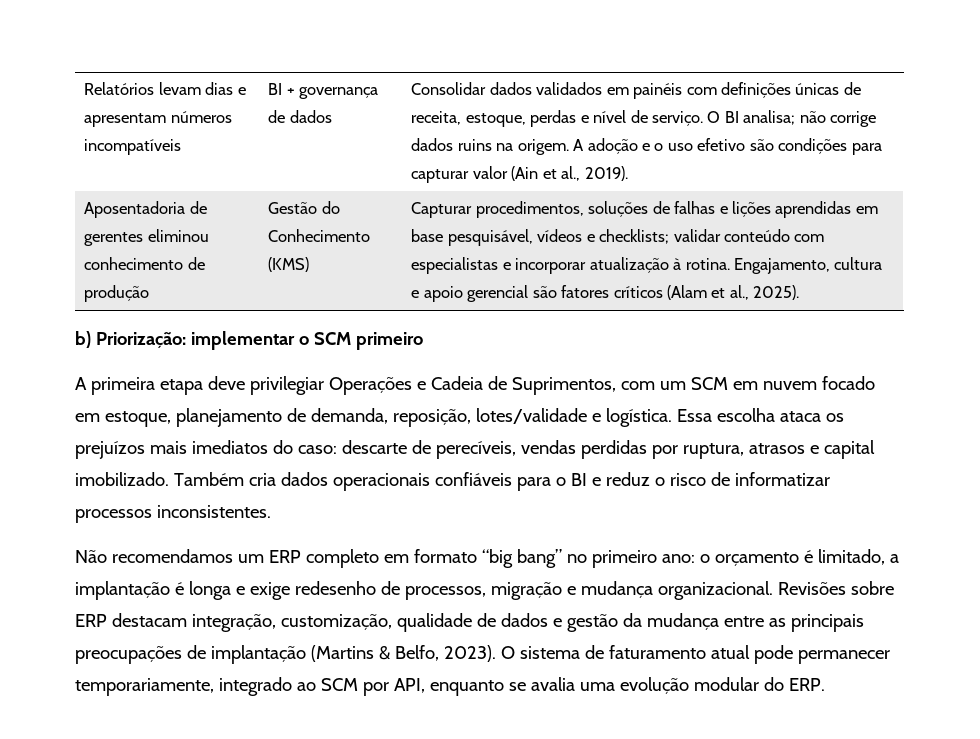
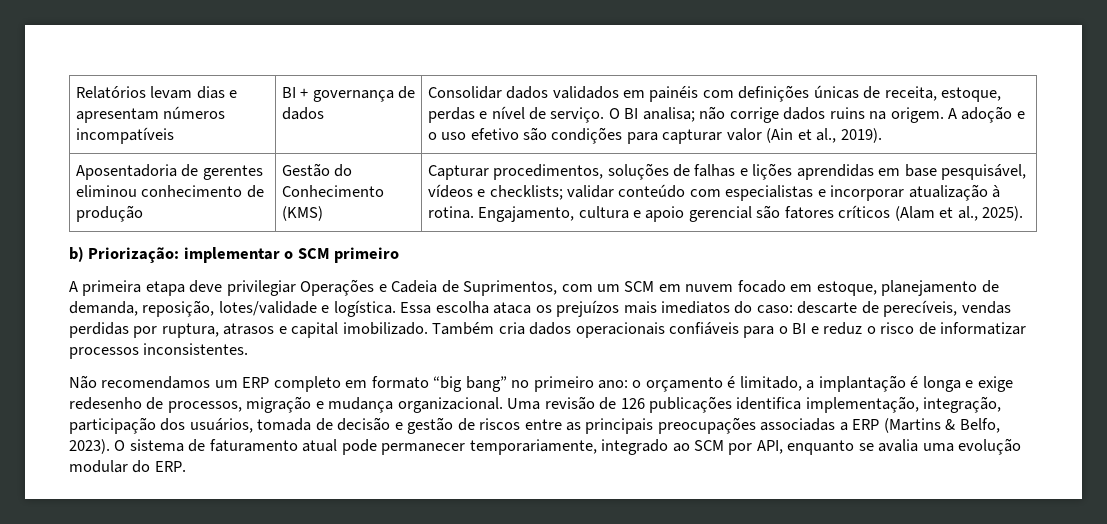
[777,581,894,595] [75,613,719,632] Revisões sobre ERP destacam integração, customização, qualidade de dados e gestão da mudança -> [507,396,1002,413] [69,417,521,434] Uma revisão de 126 publicações identifica implementação, integração, participação dos usuários, tomada de decisão e gestão de riscos
[186,645,306,664] de implantação -> [760,418,880,431] associadas a ERP

